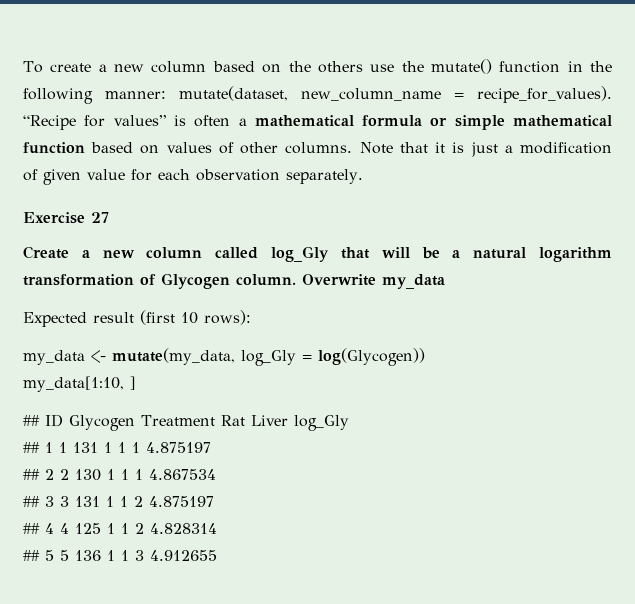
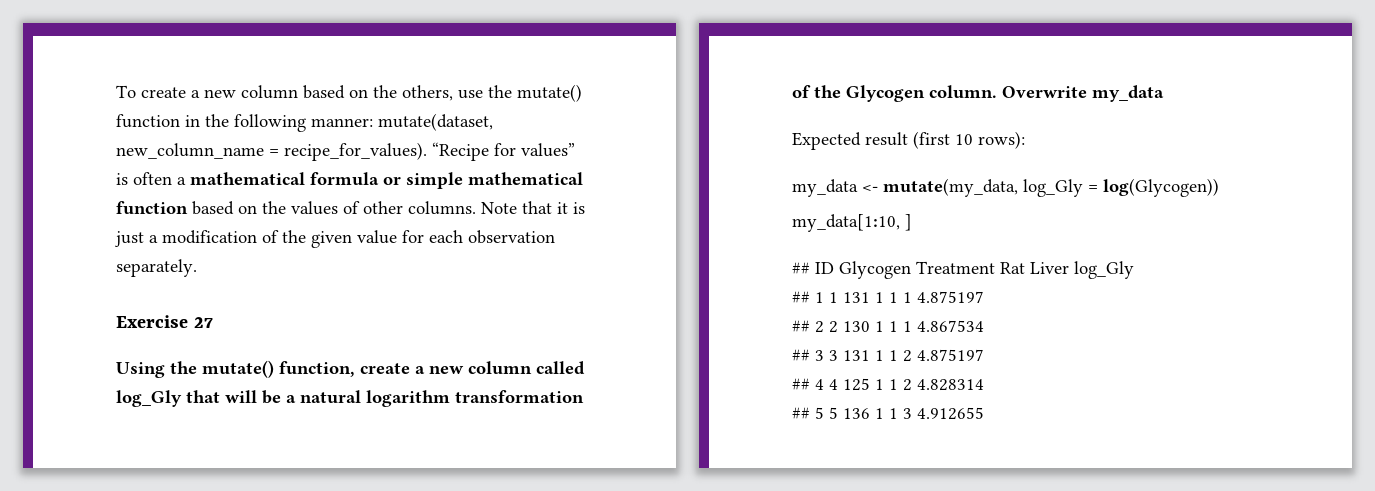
[317,61,363,73] others -> [402,85,453,101] others,
(160, 149) none -> [262,201,286,214] the
(38, 175) none -> [282,230,306,243] the
[23,246,69,259] Create -> [116,360,410,378] Using the mutate() function, create
(156, 279) none -> [814,85,841,98] the

